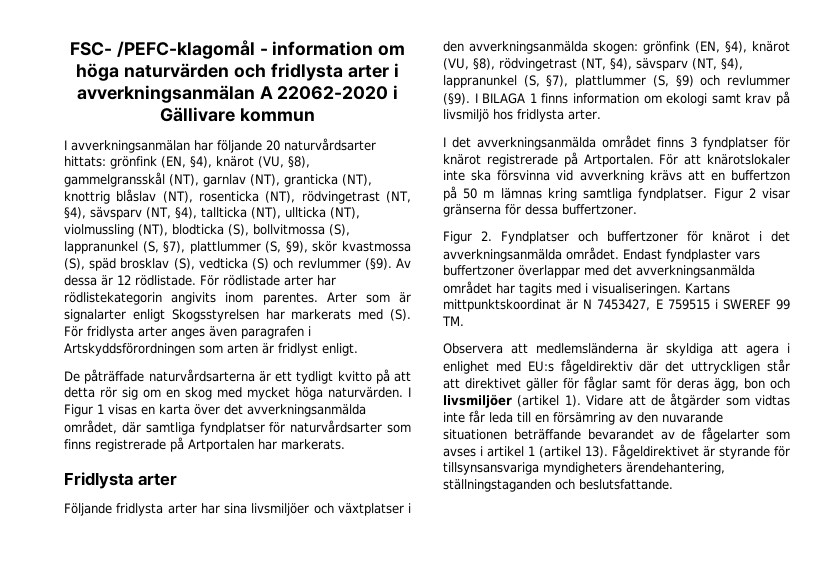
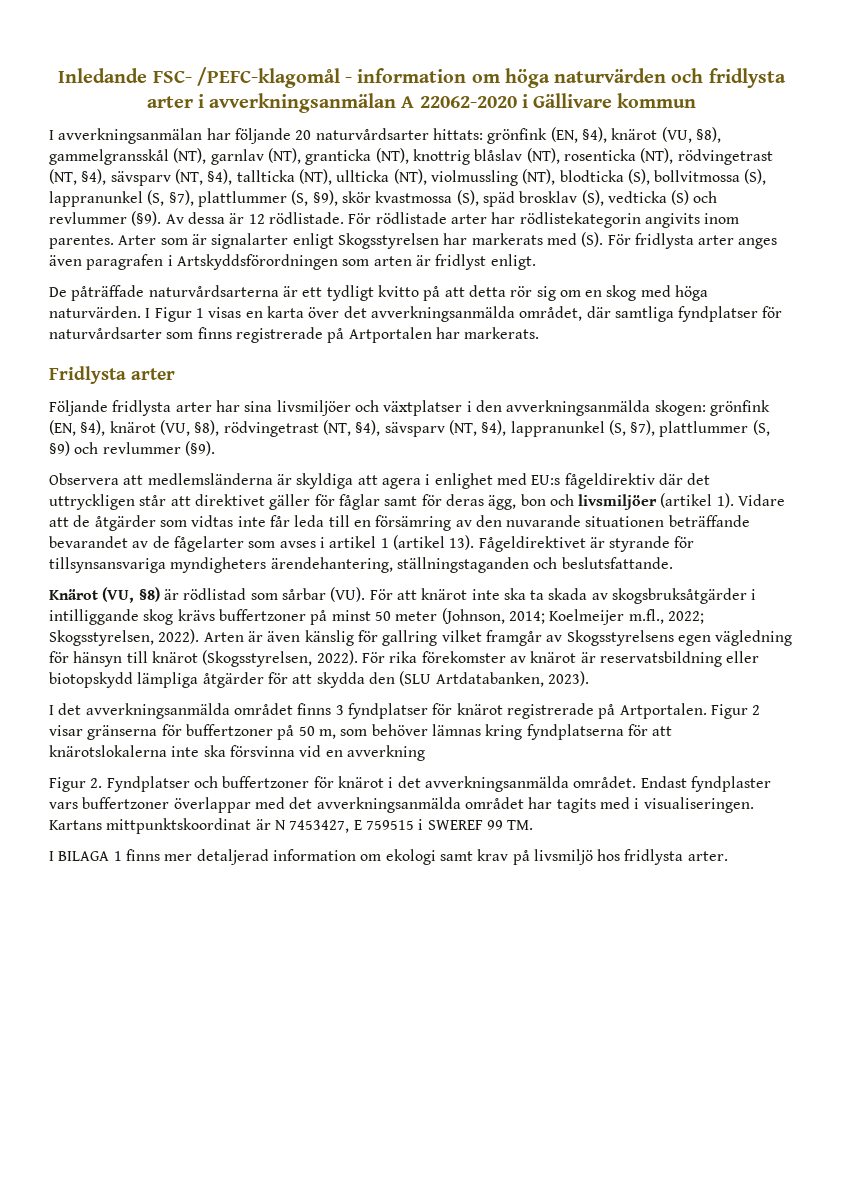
(69, 49) none -> [58,68,148,83] Inledande
[247,387,290,400] mycket -> (671, 291) none
[474,91,790,106] [443,109,601,122] [443,135,790,150] [443,152,790,167] [443,170,790,183] [443,186,790,201] [443,204,637,217] [443,231,790,244] [443,247,760,262] [443,265,755,278] [443,281,730,296] [443,299,790,312] [442,316,464,326] I BILAGA 1 finns information om ekologi samt krav på livsmiljö hos fridlysta arter. // I det avverkningsanmälda området finns 3 fyndplatser för knärot registrerade på Artportalen. För att knärotslokaler inte ska försvinna vid avverkning krävs att en buffertzon på 50 m lämnas kring samtliga fyndplatser. Figur 2 visar gränserna för dessa buffertzoner. // Figur 2. Fyndplatser och buffertzoner för knärot i det avverkningsanmälda området. Endast fyndplaster vars buffertzoner överlappar med det avverkningsanmälda området har tagits med i visualiseringen. Kartans mittpunktskoordinat är N 7453427, E 759515 i SWEREF 99 TM. -> (215, 448) none
(673, 484) none -> [49,587,757,604] [49,608,704,625] [49,629,793,646] [49,650,760,667] [49,671,589,688] [49,703,761,719] [49,724,673,740] [49,745,425,761] [49,776,771,792] [49,797,754,813] [49,818,534,834] [49,849,728,865] // Knärot (VU, §8) är rödlistad som sårbar (VU). För att knärot inte ska ta skada av skogsbruksåtgärder i intilliggande skog krävs buffertzoner på minst 50 meter (Johnson, 2014; Koelmeijer m.fl., 2022; Skogsstyrelsen, 2022). Arten är även känslig för gallring vilket framgår av Skogsstyrelsens egen vägledning för hänsyn till knärot (Skogsstyrelsen, 2022). För rika förekomster av knärot är reservatsbildning eller biotopskydd lämpliga åtgärder för att skydda den (SLU Artdatabanken, 2023). // I det avverkningsanmälda området finns 3 fyndplatser för knärot registrerade på Artportalen. Figur 2 visar gränserna för buffertzoner på 50 m, som behöver lämnas kring fyndplatserna för att knärotslokalerna inte ska försvinna vid en avverkning // Figur 2. Fyndplatser och buffertzoner för knärot i det avverkningsanmälda området. Endast fyndplaster vars buffertzoner överlappar med det avverkningsanmälda området har tagits med i visualiseringen. Kartans mittpunktskoordinat är N 7453427, E 759515 i SWEREF 99 TM. // I BILAGA 1 finns mer detaljerad information om ekologi samt krav på livsmiljö hos fridlysta arter.

